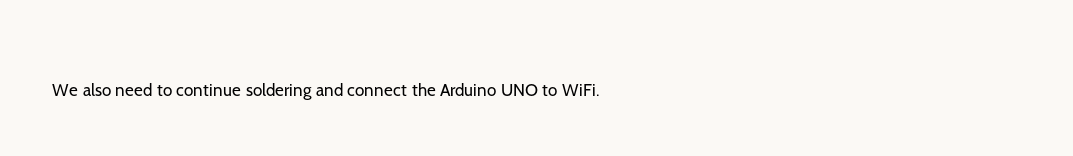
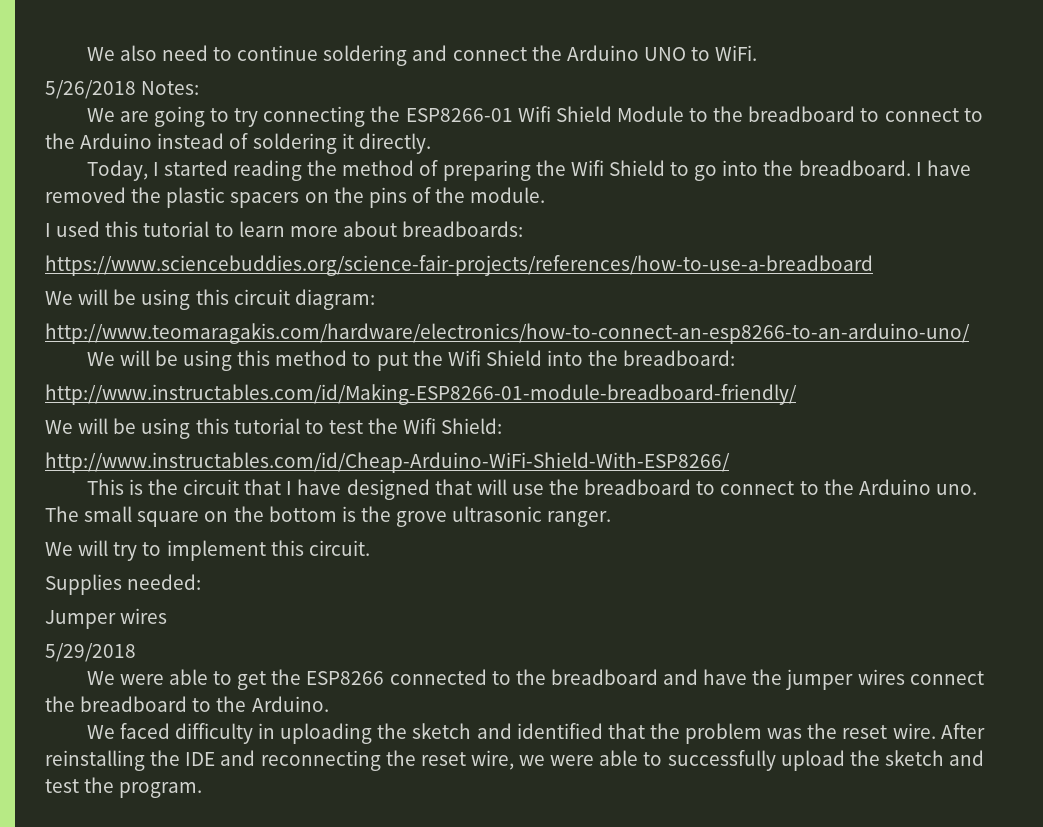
(600, 90) none -> [45,80,200,99] [86,106,983,127] [45,133,431,154] [86,160,971,181] [45,187,546,208] [45,221,524,237] [45,255,873,276] [45,289,375,310] [45,323,970,344] [86,350,736,371] [45,384,797,405] [45,418,503,439] [45,452,730,473] [86,479,977,500] [45,506,612,527] [45,540,370,561] [45,574,202,595] [45,608,168,629] [45,643,136,662] [86,669,984,690] [45,696,329,712] [86,723,985,744] [45,750,985,771] [45,777,203,798] // 5/26/2018 Notes: // We are going to try connecting the ESP8266-01 Wifi Shield Module to the breadboard to connect to the Arduino instead of soldering it directly. // Today, I started reading the method of preparing the Wifi Shield to go into the breadboard. I have removed the plastic spacers on the pins of the module. // I used this tutorial to learn more about breadboards: // https://www.sciencebuddies.org/science-fair-projects/references/how-to-use-a-breadboard // We will be using this circuit diagram: // http://www.teomaragakis.com/hardware/electronics/how-to-connect-an-esp8266-to-an-arduino-uno/ // We will be using this method to put the Wifi Shield into the breadboard: // http://www.instructables.com/id/Making-ESP8266-01-module-breadboard-friendly/ // We will be using this tutorial to test the Wifi Shield: // http://www.instructables.com/id/Cheap-Arduino-WiFi-Shield-With-ESP8266/ // This is the circuit that I have designed that will use the breadboard to connect to the Arduino uno. The small square on the bottom is the grove ultrasonic ranger. // We will try to implement this circuit. // Supplies needed: // Jumper wires // 5/29/2018 // We were able to get the ESP8266 connected to the breadboard and have the jumper wires connect the breadboard to the Arduino. // We faced difficulty in uploading the sketch and identified that the problem was the reset wire. After reinstalling the IDE and reconnecting the reset wire, we were able to successfully upload the sketch and test the program.

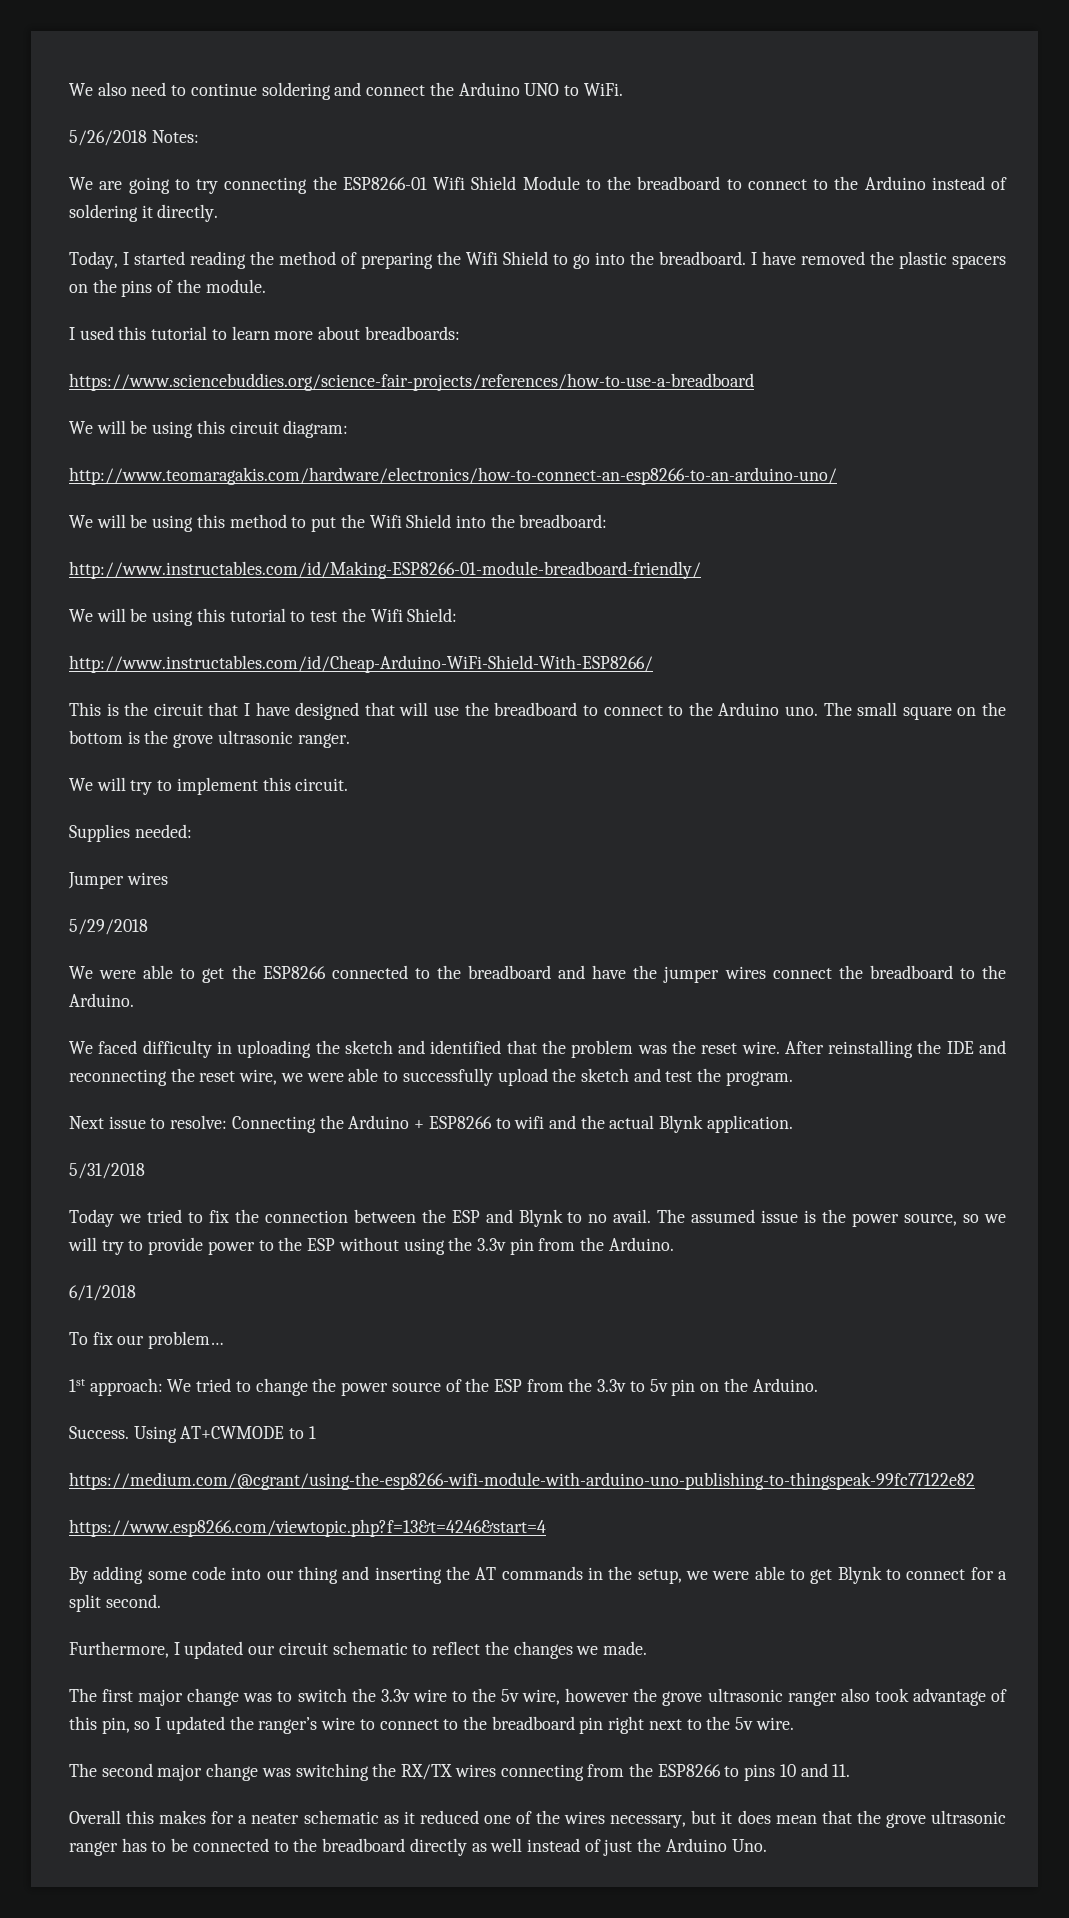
(203, 790) none -> [69,1115,793,1133] [69,1163,145,1179] [69,1209,1007,1227] [68,1237,674,1255] [69,1285,136,1301] [69,1331,225,1349] [69,1378,818,1396] [69,1426,316,1443] [69,1472,975,1490] [69,1519,546,1537] [69,1566,1008,1584] [69,1594,161,1612] [69,1641,647,1659] [69,1688,1007,1706] [69,1716,794,1734] [69,1763,851,1781] [69,1810,1007,1828] [69,1838,767,1856] // Next issue to resolve: Connecting the Arduino + ESP8266 to wifi and the actual Blynk application. // 5/31/2018 // Today we tried to fix the connection between the ESP and Blynk to no avail. The assumed issue is the power source, so we will try to provide power to the ESP without using the 3.3v pin from the Arduino. // 6/1/2018 // To fix our problem… // 1st approach: We tried to change the power source of the ESP from the 3.3v to 5v pin on the Arduino. // Success. Using AT+CWMODE to 1 // https://medium.com/@cgrant/using-the-esp8266-wifi-module-with-arduino-uno-publishing-to-thingspeak-99fc77122e82 // https://www.esp8266.com/viewtopic.php?f=13&t=4246&start=4 // By adding some code into our thing and inserting the AT commands in the setup, we were able to get Blynk to connect for a split second. // Furthermore, I updated our circuit schematic to reflect the changes we made. // The first major change was to switch the 3.3v wire to the 5v wire, however the grove ultrasonic ranger also took advantage of this pin, so I updated the ranger’s wire to connect to the breadboard pin right next to the 5v wire. // The second major change was switching the RX/TX wires connecting from the ESP8266 to pins 10 and 11. // Overall this makes for a neater schematic as it reduced one of the wires necessary, but it does mean that the grove ultrasonic ranger has to be connected to the breadboard directly as well instead of just the Arduino Uno.

